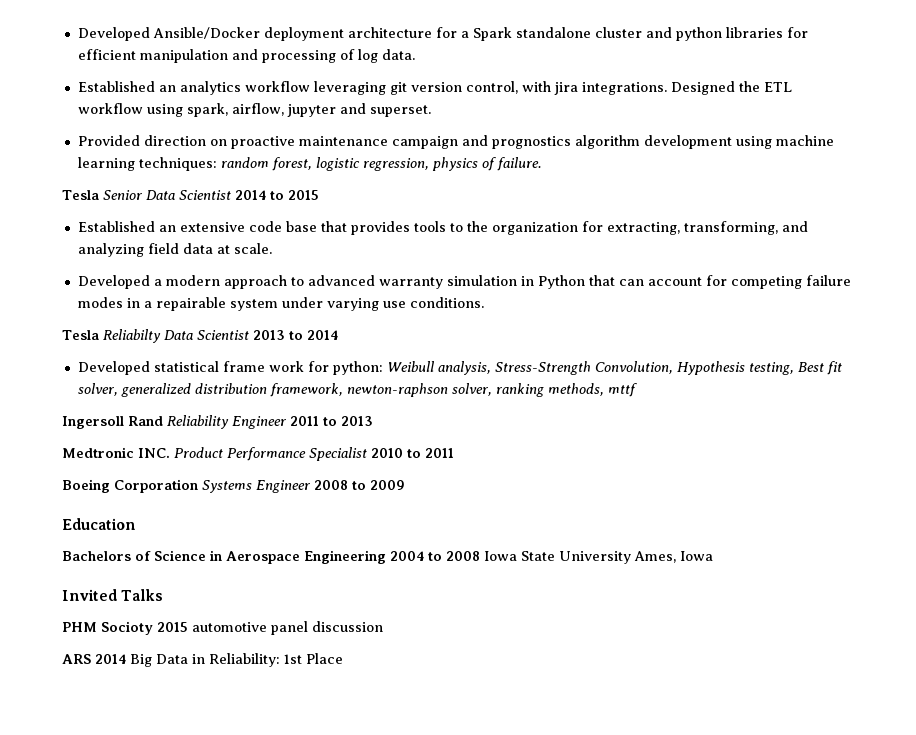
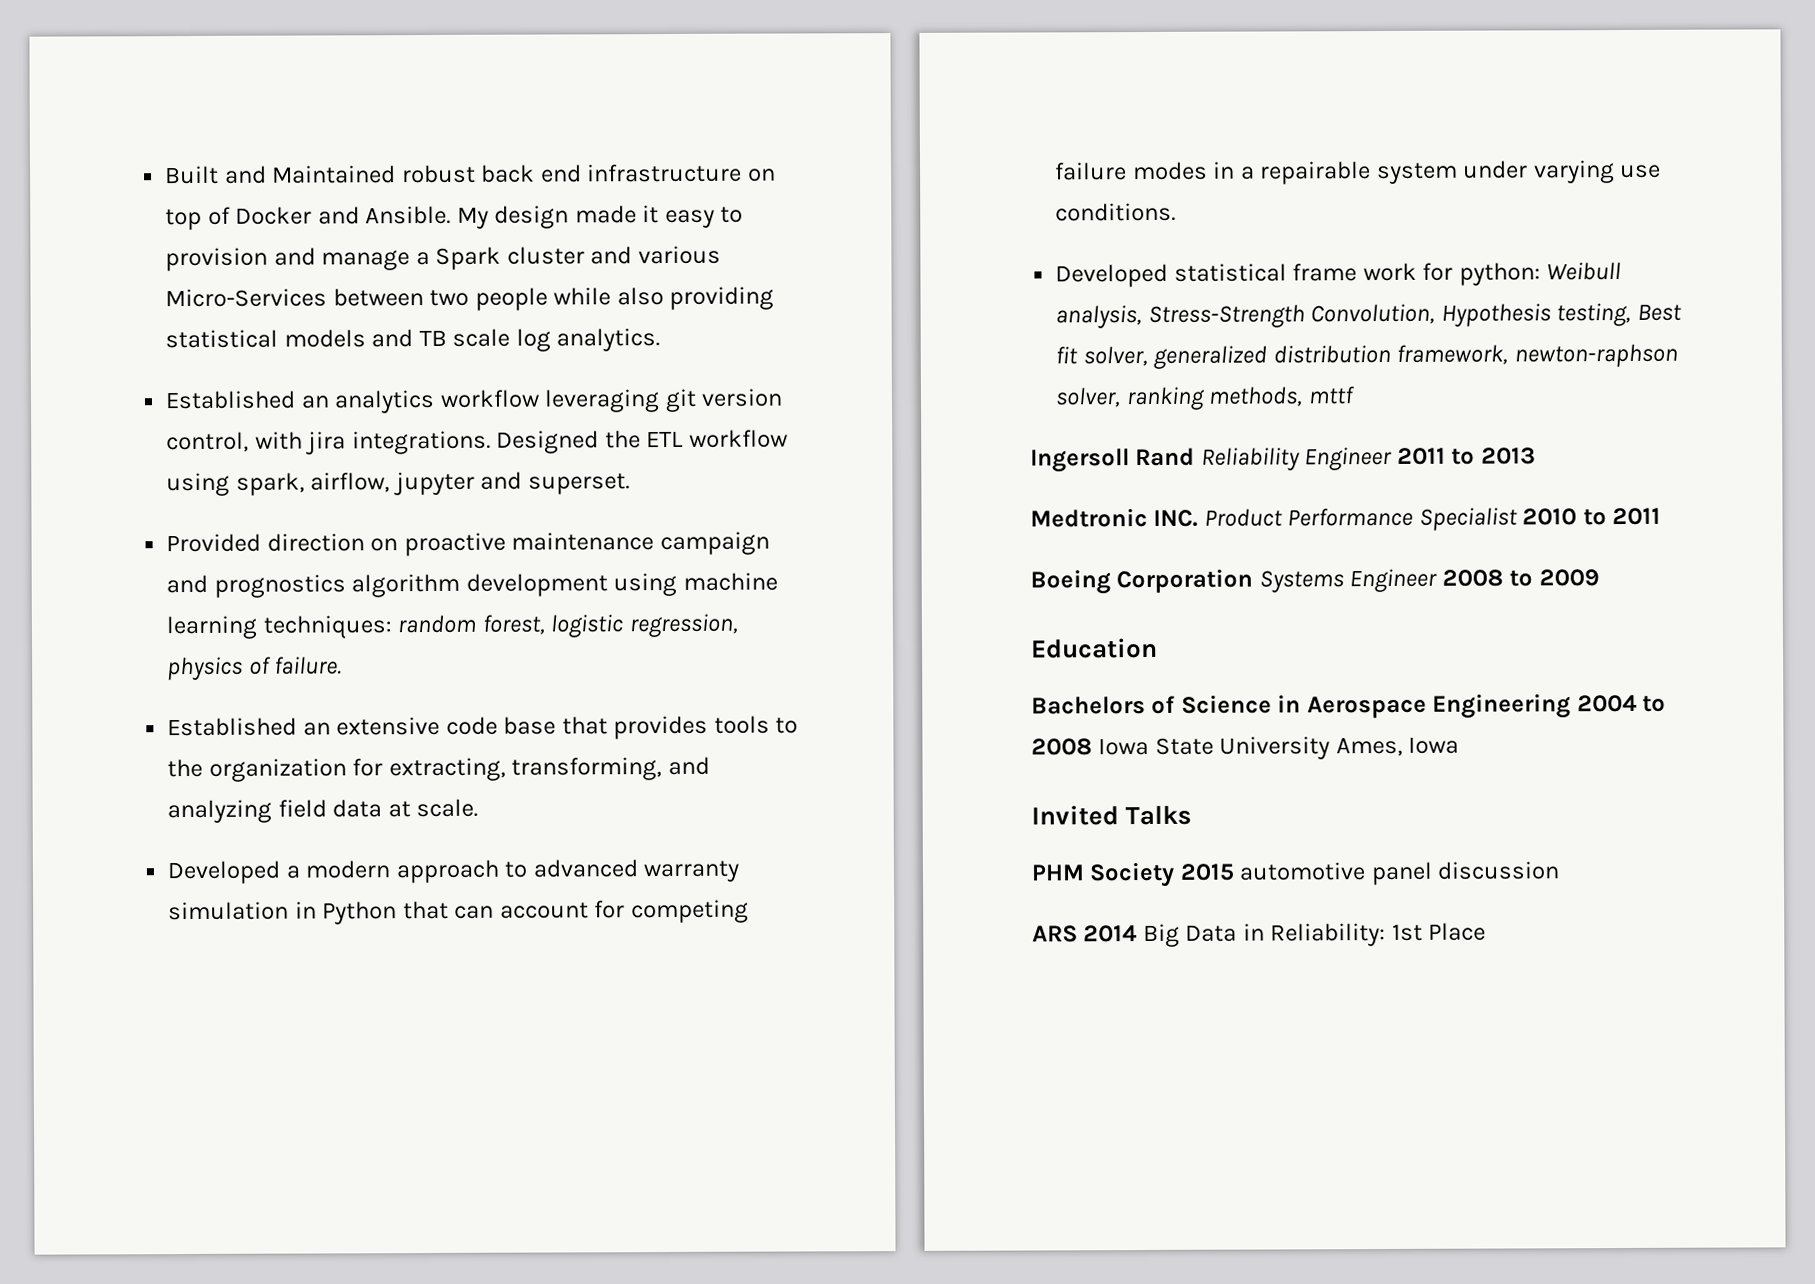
[77,27,457,41] Developed Ansible/Docker deployment architecture for -> [165,163,776,185] [165,205,744,231] [165,247,411,272] Built and Maintained robust back end infrastructure on top of Docker and Ansible. My design made it easy to provision and manage
[515,27,591,38] standalone -> (502, 258) none
[675,27,808,41] [77,49,415,63] python libraries for efficient manipulation and processing of log data. -> [637,245,721,265] [165,286,775,311] [165,328,661,352] various Micro-Services between two people while also providing statistical models and TB scale log analytics.
[62,190,319,200] // Tesla Senior Data Scientist 2014 to 2015 -> (343, 665) none
[62,329,338,343] // Tesla Reliabilty Data Scientist 2013 to 2014 -> (1177, 212) none
[101,621,153,635] Socioty -> [1089,861,1176,888] Society

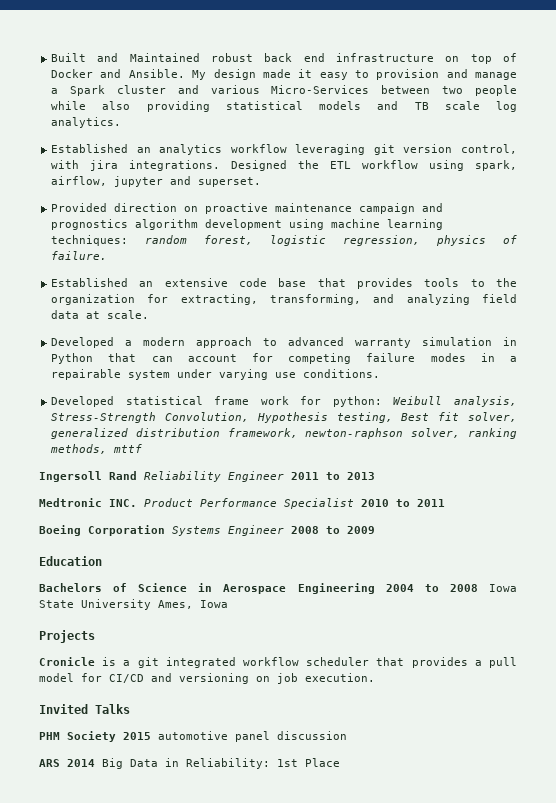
(1460, 745) none -> [39,630,95,643] [39,657,517,668] [39,673,375,684] // Projects // Cronicle is a git integrated workflow scheduler that provides a pull model for CI/CD and versioning on job execution.

